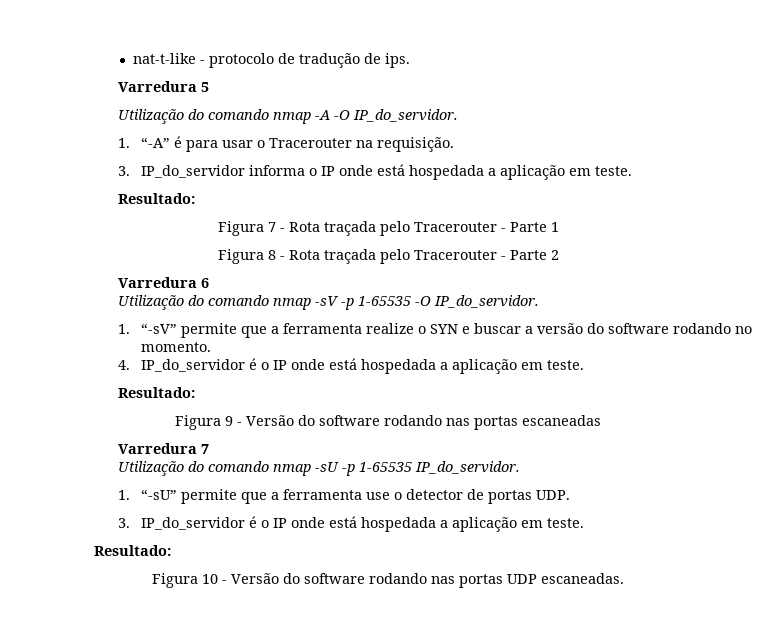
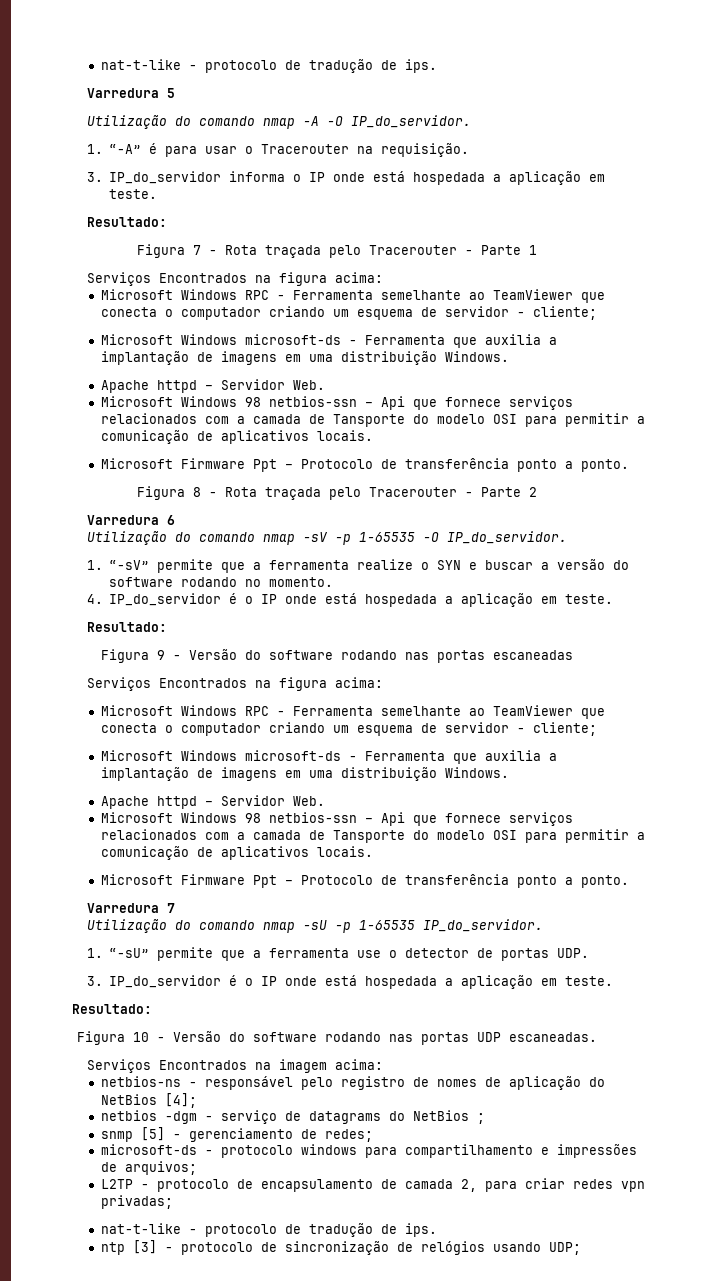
(559, 227) none -> [86,272,383,286] [101,289,606,303] [101,306,598,320] [101,334,558,348] [101,351,510,365] [101,379,326,393] [101,396,574,410] [101,413,646,427] [101,430,374,444] [101,458,630,472] // Serviços Encontrados na figura acima: // Microsoft Windows RPC - Ferramenta semelhante ao TeamViewer que conecta o computador criando um esquema de servidor - cliente; // Microsoft Windows microsoft-ds - Ferramenta que auxilia a implantação de imagens em uma distribuição Windows. // Apache httpd – Servidor Web. // Microsoft Windows 98 netbios-ssn – Api que fornece serviços relacionados com a camada de Tansporte do modelo OSI para permitir a comunicação de aplicativos locais. // Microsoft Firmware Ppt – Protocolo de transferência ponto a ponto.
(601, 420) none -> [86,677,383,691] [101,705,606,719] [101,722,598,736] [101,750,558,764] [101,767,510,781] [101,795,326,809] [101,812,574,826] [101,829,646,843] [101,846,374,860] [101,874,630,888] // Serviços Encontrados na figura acima: // Microsoft Windows RPC - Ferramenta semelhante ao TeamViewer que conecta o computador criando um esquema de servidor - cliente; // Microsoft Windows microsoft-ds - Ferramenta que auxilia a implantação de imagens em uma distribuição Windows. // Apache httpd – Servidor Web. // Microsoft Windows 98 netbios-ssn – Api que fornece serviços relacionados com a camada de Tansporte do modelo OSI para permitir a comunicação de aplicativos locais. // Microsoft Firmware Ppt – Protocolo de transferência ponto a ponto.
(624, 578) none -> [86,1059,383,1073] [101,1076,606,1090] [101,1093,198,1108] [101,1110,486,1124] [101,1127,374,1142] [101,1144,638,1158] [101,1161,198,1175] [101,1178,646,1192] [101,1195,174,1209] [101,1223,438,1237] [101,1240,582,1255] // Serviços Encontrados na imagem acima: // netbios-ns - responsável pelo registro de nomes de aplicação do NetBios [4]; // netbios -dgm - serviço de datagrams do NetBios ; // snmp [5] - gerenciamento de redes; // microsoft-ds - protocolo windows para compartilhamento e impressões de arquivos; // L2TP - protocolo de encapsulamento de camada 2, para criar redes vpn privadas; // nat-t-like - protocolo de tradução de ips. // ntp [3] - protocolo de sincronização de relógios usando UDP;

